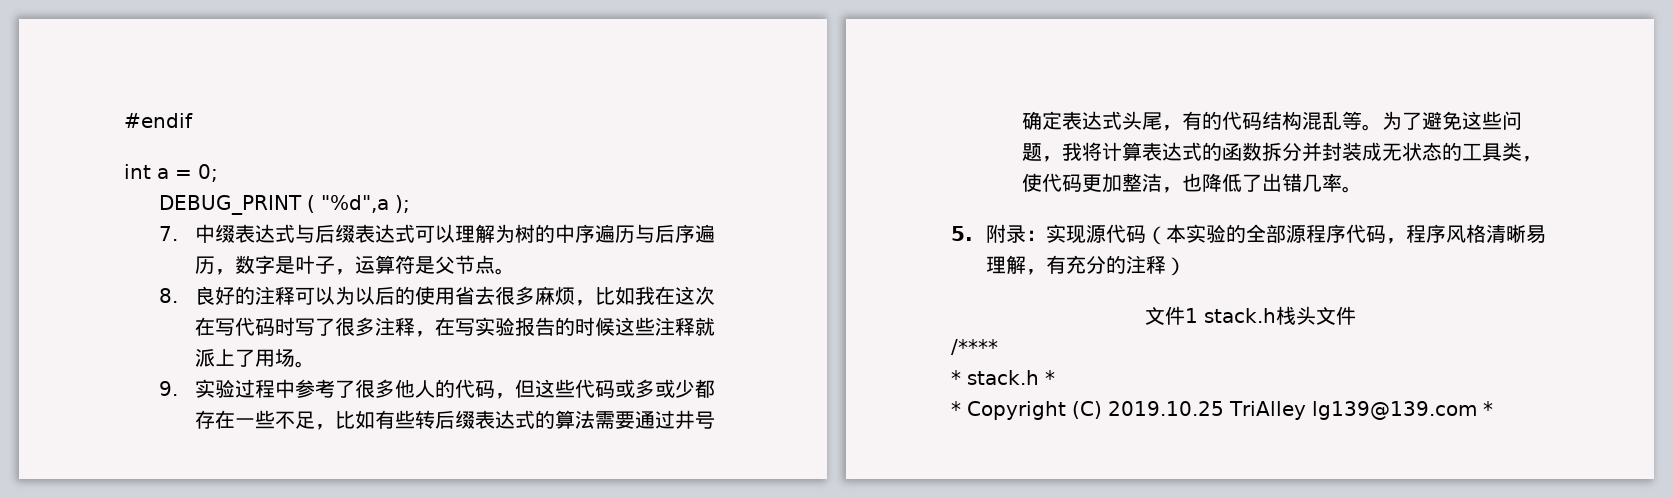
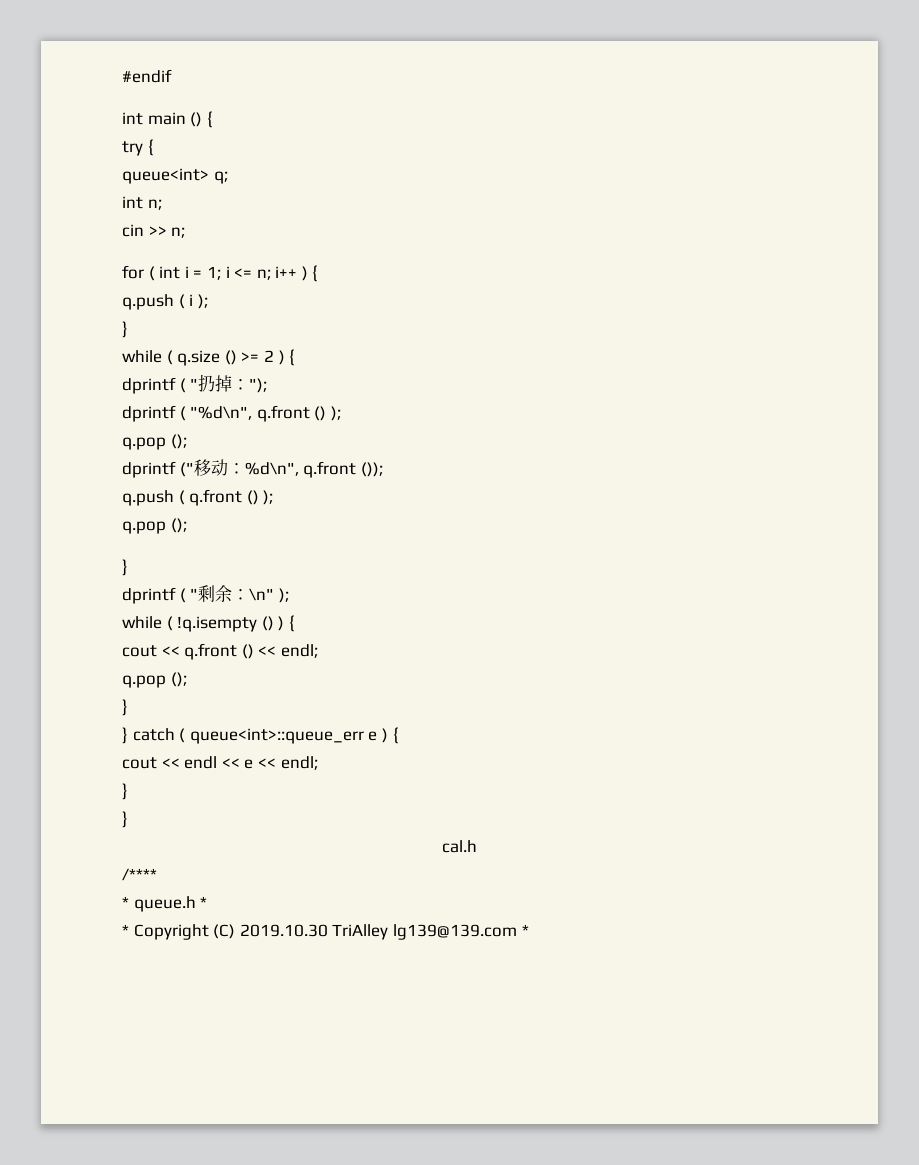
[157,164,218,182] [159,195,411,215] [159,224,715,243] [194,255,515,275] [159,286,715,306] [194,317,715,337] [194,348,315,368] [159,379,715,399] [194,410,715,430] [1021,111,1522,131] [1021,142,1542,162] [1021,173,1362,193] [951,224,1547,245] [986,255,1187,276] [1144,306,1356,325] a = 0; // DEBUG_PRINT ( "%d",a ); // 7.中缀表达式与后缀表达式可以理解为树的中序遍历与后序遍历，数字是叶子，运算符是父节点。 // 8.良好的注释可以为以后的使用省去很多麻烦，比如我在这次在写代码时写了很多注释，在写实验报告的时候这些注释就派上了用场。 // 9.实验过程中参考了很多他人的代码，但这些代码或多或少都存在一些不足，比如有些转后缀表达式的算法需要通过井号确定表达式头尾，有的代码结构混乱等。为了避免这些问题，我将计算表达式的函数拆分并封装成无状态的工具类，使代码更加整洁，也降低了出错几率。 // 5.附录：实现源代码（本实验的全部源程序代码，程序风格清晰易理解，有充分的注释） // 文件1 stack.h栈头文件 -> [147,111,213,128] [122,139,154,156] [122,168,228,184] [122,196,162,210] [122,224,186,238] [122,265,319,282] [122,294,208,310] [122,321,128,338] [122,349,296,366] [122,374,268,394] [122,405,341,422] [122,434,187,450] [122,459,383,478] [122,489,274,506] [122,518,187,534] [122,559,128,576] [122,585,289,604] [122,615,295,632] [122,643,318,660] [122,672,187,688] [122,699,128,716] [122,727,399,744] [122,756,318,770] [122,783,128,800] [122,811,128,828] [442,840,477,853] main () { // try { // queue<int> q; // int n; // cin >> n; // for ( int i = 1; i <= n; i++ ) { // q.push ( i ); // } // while ( q.size () >= 2 ) { // dprintf ( "扔掉："); // dprintf ( "%d\n", q.front () ); // q.pop (); // dprintf ("移动：%d\n", q.front ()); // q.push ( q.front () ); // q.pop (); // } // dprintf ( "剩余：\n" ); // while ( !q.isempty () ) { // cout << q.front () << endl; // q.pop (); // } // } catch ( queue<int>::queue_err e ) { // cout << endl << e << endl; // } // } // cal.h
[967,370,1039,385] stack.h -> [133,896,196,912] queue.h
[1108,401,1224,416] 2019.10.25 -> [239,924,328,937] 2019.10.30

